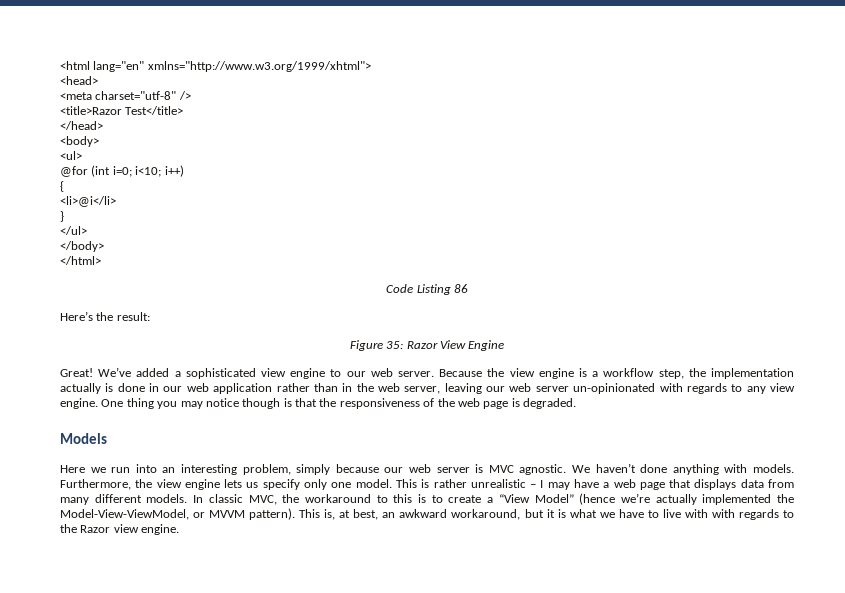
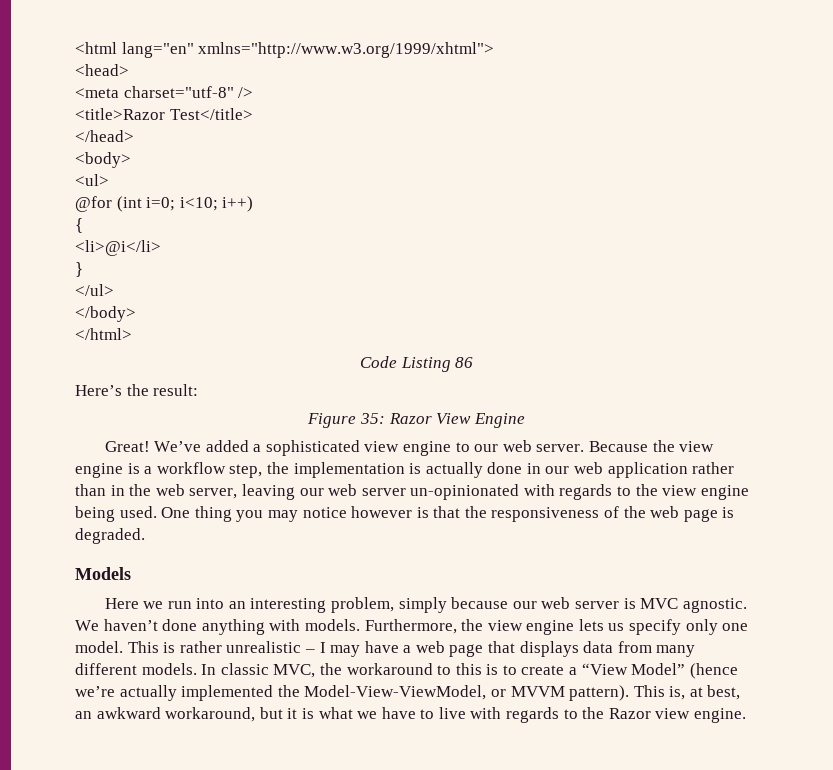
[60,383,114,394] actually is -> [409,462,483,478] is actually
[746,383,796,394] [60,398,98,409] any view engine. -> [635,484,749,500] [75,506,157,522] the view engine being used.
[242,398,281,409] though -> [351,506,413,518] however
[711,509,735,518] with -> (502, 713) none

